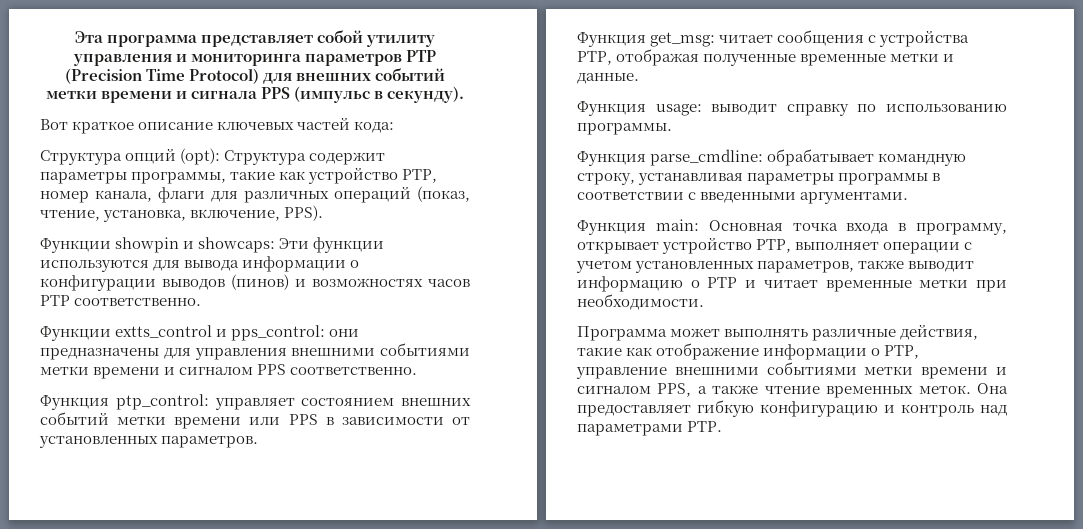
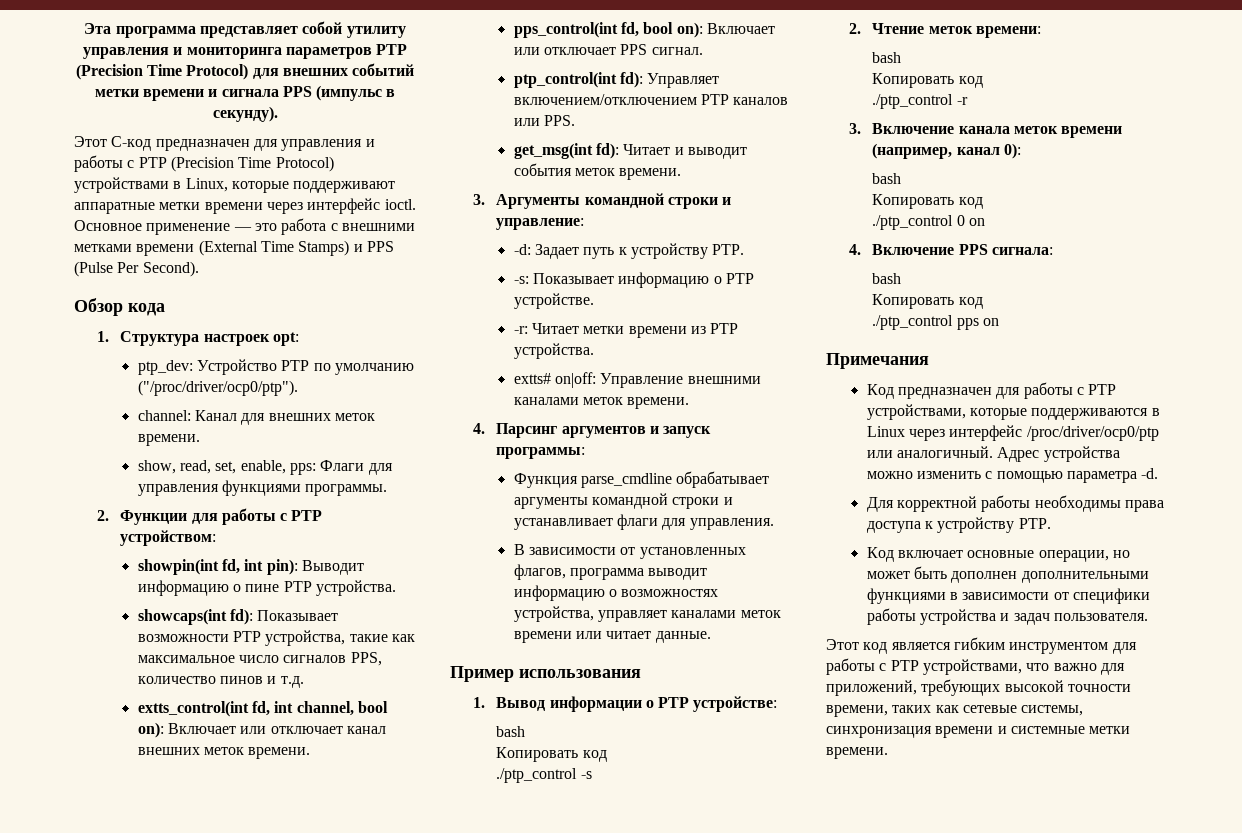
[40,117,395,134] [40,148,386,165] [40,167,438,184] [40,186,470,203] [40,205,324,222] [40,237,385,253] [40,256,360,272] [40,274,470,291] [40,295,202,306] [40,325,360,341] [40,343,470,360] [40,364,418,379] [40,394,471,410] [40,412,471,429] [39,436,259,448] [577,30,970,47] [577,49,955,66] [577,73,639,84] [577,101,1007,116] [577,123,672,135] [577,149,967,166] [577,172,941,185] [577,192,909,204] [577,219,1007,235] [577,237,973,254] [576,260,975,273] [577,276,1007,292] [577,294,704,310] [577,324,979,341] [577,343,920,360] [576,362,1007,379] [577,383,1009,398] [577,400,1007,417] [577,421,723,436] Вот краткое описание ключевых частей кода: // Структура опций (opt): Структура содержит параметры программы, такие как устройство PTP, номер канала, флаги для различных операций (показ, чтение, установка, включение, PPS). // Функции showpin и showcaps: Эти функции используются для вывода информации о конфигурации выводов (пинов) и возможностях часов PTP соответственно. // Функции extts_control и pps_control: они предназначены для управления внешними событиями метки времени и сигналом PPS соответственно. // Функция ptp_control: управляет состоянием внешних событий метки времени или PPS в зависимости от установленных параметров. // Функция get_msg: читает сообщения с устройства PTP, отображая полученные временные метки и данные. // Функция usage: выводит справку по использованию программы. // Функция parse_cmdline: обрабатывает командную строку, устанавливая параметры программы в соответствии с введенными аргументами. // Функция main: Основная точка входа в программу, открывает устройство PTP, выполняет операции с учетом установленных параметров, также выводит информацию о PTP и читает временные метки при необходимости. // Программа может выполнять различные действия, такие как отображение информации о PTP, управление внешними событиями метки времени и сигналом PPS, а также чтение временных меток. Она предоставляет гибкую конфигурацию и контроль над параметрами PTP. -> [74,136,375,151] [74,155,334,172] [74,177,396,193] [74,198,416,214] [74,218,415,235] [74,240,394,256] [74,261,199,277] [74,298,165,316] [97,331,299,346] [137,359,415,375] [137,380,298,396] [137,410,376,425] [137,434,200,446] [137,460,393,475] [137,480,388,496] [97,508,323,525] [120,530,217,546] [137,559,365,575] [137,580,397,596] [137,609,339,625] [137,630,416,646] [137,652,382,666] [137,676,304,688] [137,701,389,717] [137,722,387,738] [137,747,311,759] [513,22,776,38] [513,44,703,55] [513,72,720,88] [513,94,789,105] [513,115,576,126] [513,143,748,159] [513,163,682,180] [473,193,732,209] [496,218,585,230] [513,243,745,259] [513,272,755,288] [513,293,594,309] [513,323,739,338] [513,343,594,359] [513,372,761,388] [513,397,690,409] [473,423,712,438] [496,447,586,459] [513,471,770,488] [513,493,733,509] [513,514,774,530] [513,544,746,559] [513,564,708,580] [513,585,719,601] [513,606,781,622] [513,631,711,643] [450,666,641,682] [473,696,778,712] [496,726,526,737] [496,747,607,762] [496,768,592,783] [849,23,1041,38] [872,52,902,63] [872,73,983,88] [872,94,968,109] [849,123,1123,138] [872,143,1021,159] [872,173,902,184] [872,194,983,209] [872,215,985,230] [849,244,1053,255] [872,273,902,284] [872,294,983,309] [872,315,999,330] [826,353,929,369] [866,382,1117,399] [866,404,1160,420] [866,425,1159,441] [866,446,1120,462] [866,468,1159,483] [866,495,1164,512] [866,517,1051,533] [866,547,1130,562] [866,566,1149,583] [866,588,1150,604] [866,608,1148,625] [826,637,1137,654] [826,658,1125,675] [826,679,1131,696] [826,705,1084,717] [826,726,1131,738] [826,747,888,759] Этот C-код предназначен для управления и работы с PTP (Precision Time Protocol) устройствами в Linux, которые поддерживают аппаратные метки времени через интерфейс ioctl. Основное применение — это работа с внешними метками времени (External Time Stamps) и PPS (Pulse Per Second). // Обзор кода // 1. Структура настроек opt: // ptp_dev: Устройство PTP по умолчанию ("/proc/driver/ocp0/ptp"). // channel: Канал для внешних меток времени. // show, read, set, enable, pps: Флаги для управления функциями программы. // 2. Функции для работы с PTP устройством: // showpin(int fd, int pin): Выводит информацию о пине PTP устройства. // showcaps(int fd): Показывает возможности PTP устройства, такие как максимальное число сигналов PPS, количество пинов и т.д. // extts_control(int fd, int channel, bool on): Включает или отключает канал внешних меток времени. // pps_control(int fd, bool on): Включает или отключает PPS сигнал. // ptp_control(int fd): Управляет включением/отключением PTP каналов или PPS. // get_msg(int fd): Читает и выводит события меток времени. // 3. Аргументы командной строки и управление: // -d: Задает путь к устройству PTP. // -s: Показывает информацию о PTP устройстве. // -r: Читает метки времени из PTP устройства. // extts# on|off: Управление внешними каналами меток времени. // 4. Парсинг аргументов и запуск программы: // Функция parse_cmdline обрабатывает аргументы командной строки и устанавливает флаги для управления. // В зависимости от установленных флагов, программа выводит информацию о возможностях устройства, управляет каналами меток времени или читает данные. // Пример использования // 1. Вывод информации о PTP устройстве: // bash // Копировать код // ./ptp_control -s // 2. Чтение меток времени: // bash // Копировать код // ./ptp_control -r // 3. Включение канала меток времени (например, канал 0): // bash // Копировать код // ./ptp_control 0 on // 4. Включение PPS сигнала: // bash // Копировать код // ./ptp_control pps on // Примечания // Код предназначен для работы с PTP устройствами, которые поддерживаются в Linux через интерфейс /proc/driver/ocp0/ptp или аналогичный. Адрес устройства можно изменить с помощью параметра -d. // Для корректной работы необходимы права доступа к устройству PTP. // Код включает основные операции, но может быть дополнен дополнительными функциями в зависимости от специфики работы устройства и задач пользователя. // Этот код является гибким инструментом для работы с PTP устройствами, что важно для приложений, требующих высокой точности времени, таких как сетевые системы, синхронизация времени и системные метки времени.

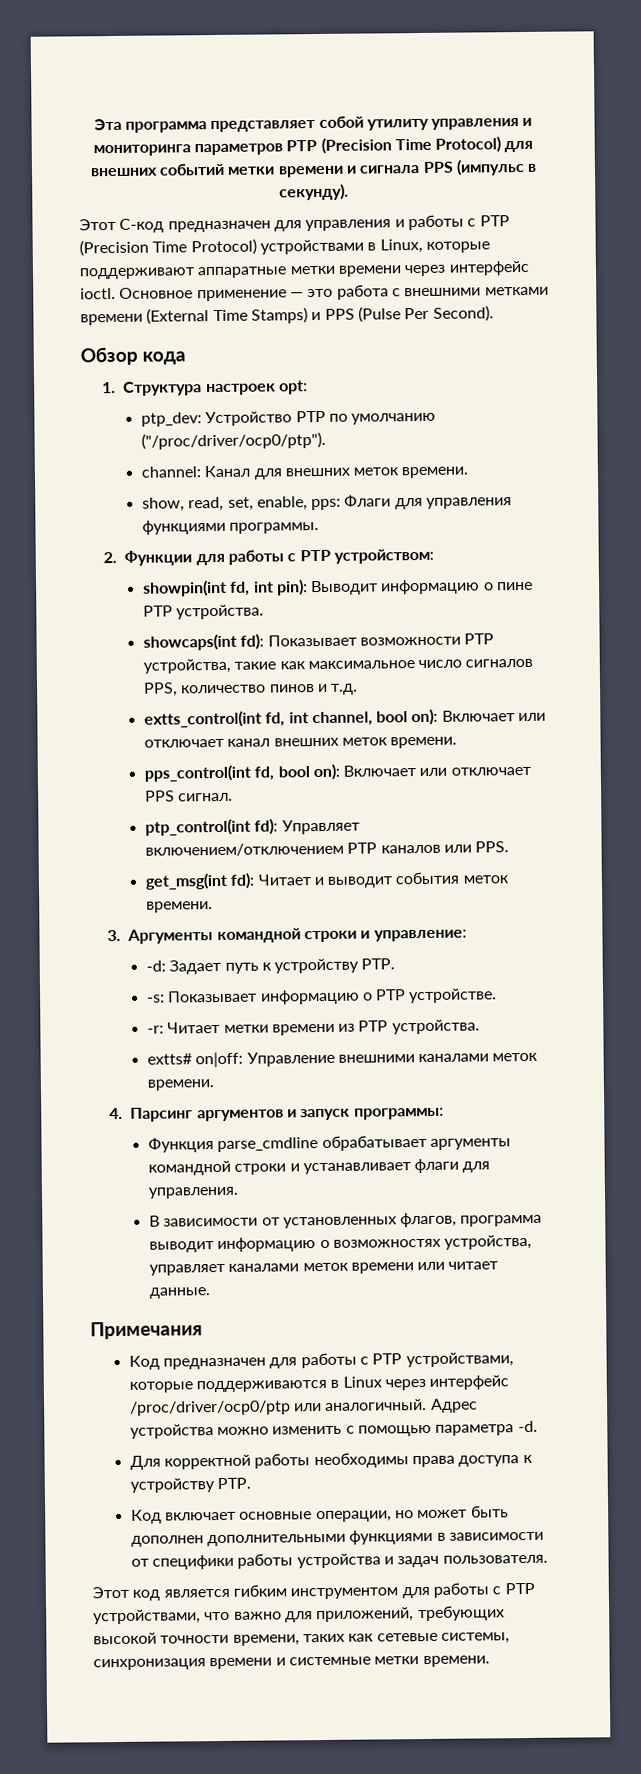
[450,666,641,682] [473,696,778,712] [496,726,526,737] [496,747,607,762] [496,768,592,783] [849,23,1041,38] [872,52,902,63] [872,73,983,88] [872,94,968,109] [849,123,1123,138] [872,143,1021,159] [872,173,902,184] [872,194,983,209] [872,215,985,230] [849,244,1053,255] [872,273,902,284] [872,294,983,309] [872,315,999,330] // Пример использования // 1. Вывод информации о PTP устройстве: // bash // Копировать код // ./ptp_control -s // 2. Чтение меток времени: // bash // Копировать код // ./ptp_control -r // 3. Включение канала меток времени (например, канал 0): // bash // Копировать код // ./ptp_control 0 on // 4. Включение PPS сигнала: // bash // Копировать код // ./ptp_control pps on -> (211, 1293) none

